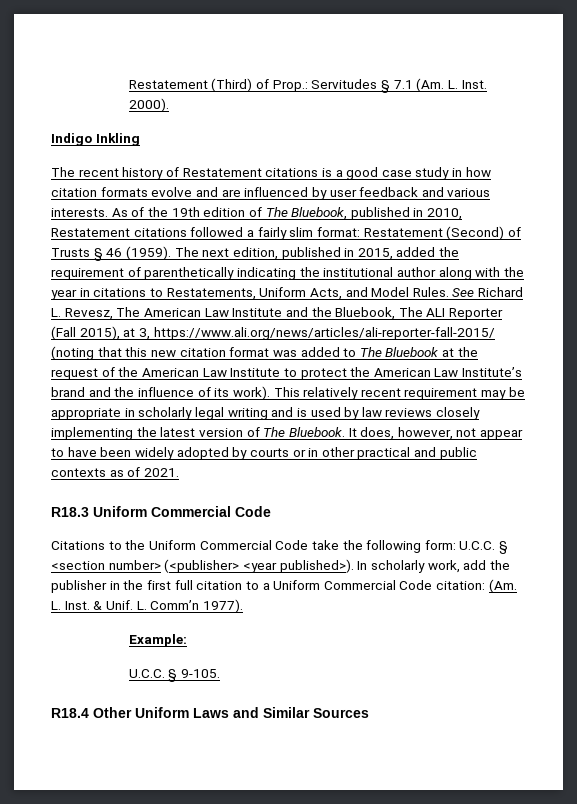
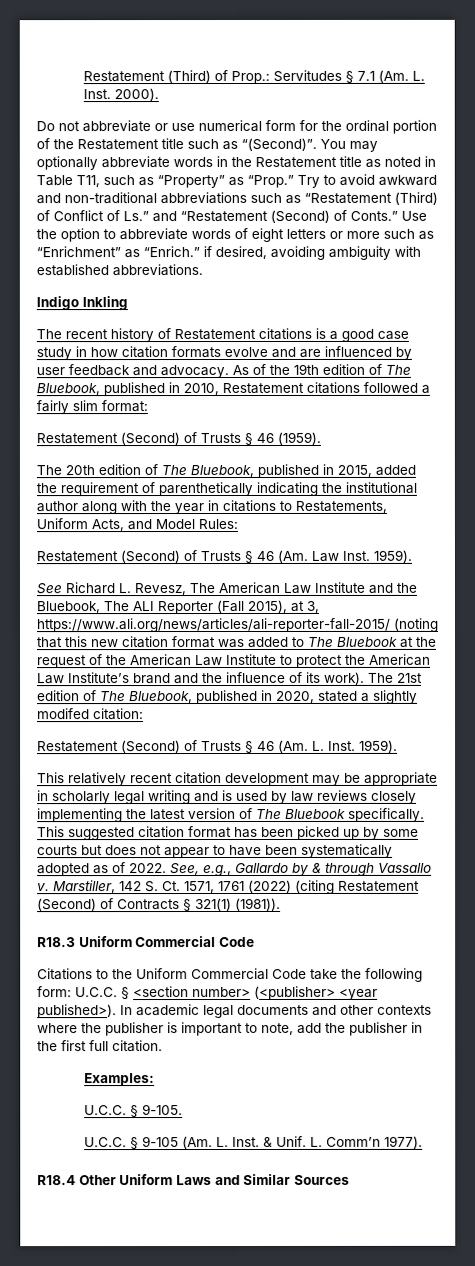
(169, 105) none -> [36,119,437,134] [36,137,378,152] [36,155,436,171] [36,173,437,189] [36,191,438,205] [36,209,427,223] [36,227,434,243] [36,245,421,260] [36,264,203,277] // Do not abbreviate or use numerical form for the ordinal portion of the Restatement title such as “(Second)”. You may optionally abbreviate words in the Restatement title as noted in Table T11, such as “Property” as “Prop.” Try to avoid awkward and non-traditional abbreviations such as “Restatement (Third) of Conflict of Ls.” and “Restatement (Second) of Conts.” Use the option to abbreviate words of eight letters or more such as “Enrichment” as “Enrich.” if desired, avoiding ambiguity with established abbreviations.
[447,188,491,197] [51,208,108,217] various interests. -> [160,365,229,379] advocacy.
(360, 232) none -> (148, 406) //
[174,247,278,260] The next edition, -> [36,464,254,478] // The 20th edition of The Bluebook,
[412,287,449,297] Rules. -> [198,518,238,530] [36,549,412,564] Rules: // Restatement (Second) of Trusts § 46 (Am. Law Inst. 1959). //
(270, 393) none -> [368,672,423,683] [37,689,418,705] [37,708,144,721] [37,739,398,754] The 21st edition of The Bluebook, published in 2020, stated a slightly modifed citation: // Restatement (Second) of Trusts § 46 (Am. L. Inst. 1959). //
[404,388,478,400] requirement -> [175,772,310,787] citation development
[288,427,453,440] Bluebook. It does, however, -> [285,807,425,822] [37,825,419,841] [37,845,137,856] Bluebook specifically. This suggested citation format has been picked up by some courts but does
[134,447,477,460] [51,467,179,477] widely adopted by courts or in other practical and public contexts as of 2021. -> [301,843,393,858] [37,862,432,877] [37,879,420,894] [37,897,281,912] systematically adopted as of 2022. See, e.g., Gallardo by & through Vassallo v. Marstiller, 142 S. Ct. 1571, 1761 (2022) (citing Restatement (Second) of Contracts § 321(1) (1981)).
[370,560,460,573] scholarly work, -> [136,1004,432,1019] [37,1021,294,1037] academic legal documents and other contexts where the publisher is important to note,
[196,580,486,590] citation to a Uniform Commercial Code citation: -> [112,1040,163,1053] [84,1073,156,1087] [84,1104,184,1118] [84,1136,180,1150] citation. // Examples: // U.C.C. § 9-105. // U.C.C. § 9-105
[128,634,187,647] [128,669,221,682] // Example: // U.C.C. § 9-105. -> (424, 1142) none

